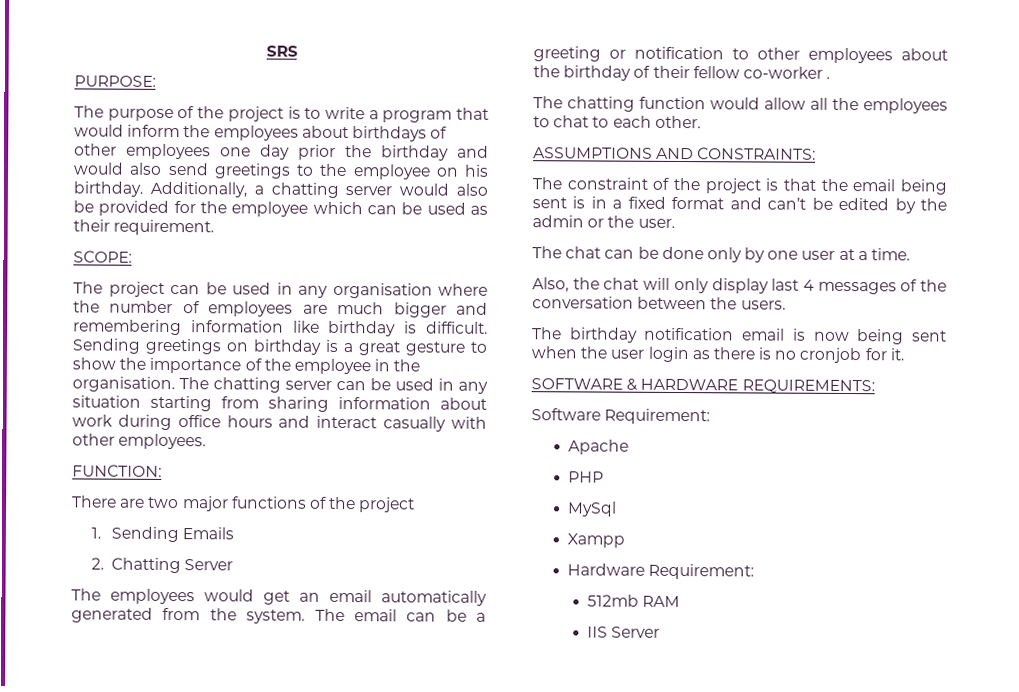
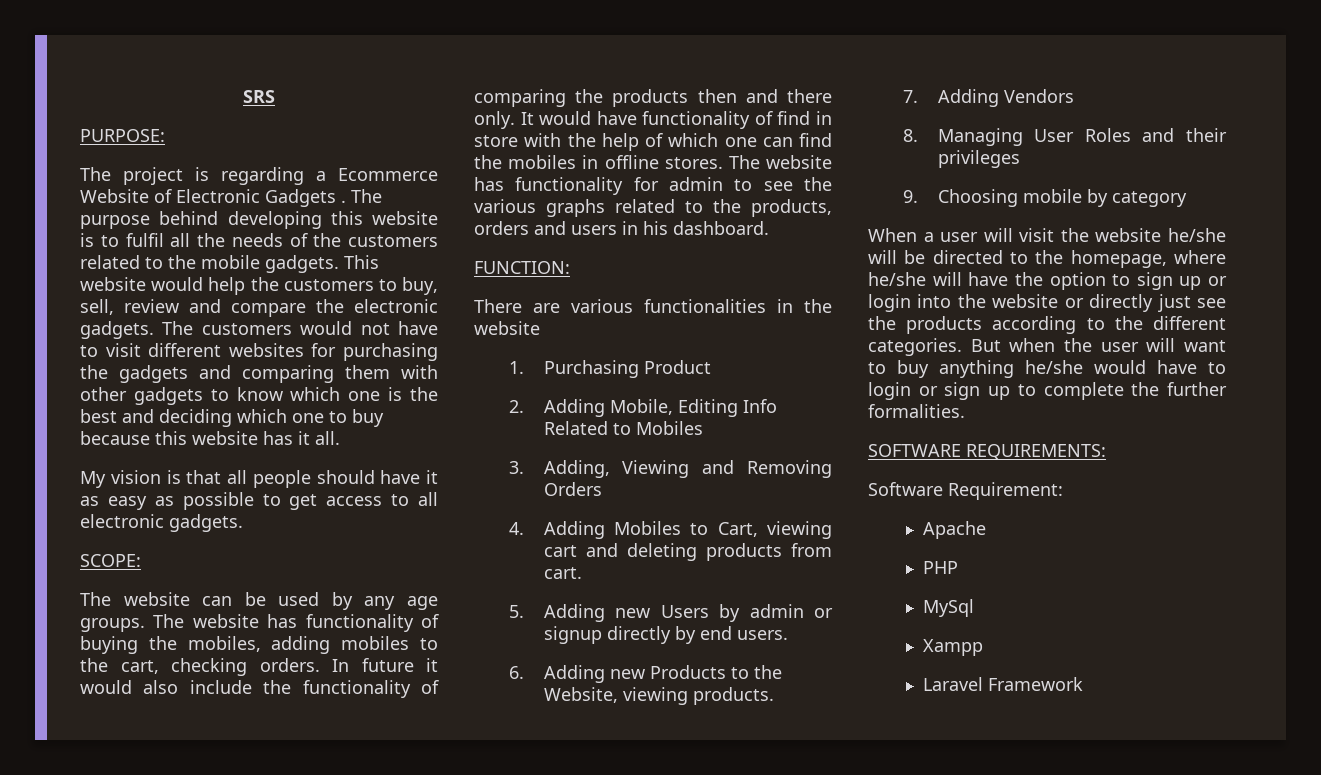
[107,106,489,123] [74,124,448,142] [74,143,489,161] [74,162,489,180] [73,181,488,198] [73,200,488,217] [73,219,215,236] purpose of the project is to write a program that would inform the employees about birthdays of other employees one day prior the birthday and would also send greetings to the employee on his birthday. Additionally, a chatting server would also be provided for the employee which can be used as their requirement. -> [123,167,438,185] [80,189,382,207] [80,211,438,229] [80,233,438,247] [80,255,379,273] [80,277,438,295] [80,299,438,317] [80,321,438,339] [80,343,438,361] [80,365,438,383] [80,387,438,405] [80,409,384,427] [80,431,340,445] [80,470,438,488] [80,492,438,510] [80,514,243,532] project is regarding a Ecommerce Website of Electronic Gadgets . The purpose behind developing this website is to fulfil all the needs of the customers related to the mobile gadgets. This website would help the customers to buy, sell, review and compare the electronic gadgets. The customers would not have to visit different websites for purchasing the gadgets and comparing them with other gadgets to know which one is the best and deciding which one to buy because this website has it all. // My vision is that all people should have it as easy as possible to get access to all electronic gadgets.
[108,281,488,299] [73,300,488,318] [73,319,489,337] [72,338,488,356] [72,357,421,375] [72,376,488,394] [72,395,487,412] [72,414,487,432] [72,433,207,450] [72,464,162,477] [72,495,416,513] project can be used in any organisation where the number of employees are much bigger and remembering information like birthday is difficult. Sending greetings on birthday is a great gesture to show the importance of the employee in the organisation. The chatting server can be used in any situation starting from sharing information about work during office hours and interact casually with other employees. // FUNCTION: // There are two major functions of the project -> [123,592,438,610] [80,614,439,632] [80,636,438,654] [80,658,438,676] [80,680,439,698] [474,89,832,107] [474,111,832,129] [474,133,832,151] [474,155,832,169] [474,177,832,195] [474,199,832,217] [474,221,769,235] [474,261,570,274] [474,299,832,313] [474,321,540,335] website can be used by any age groups. The website has functionality of buying the mobiles, adding mobiles to the cart, checking orders. In future it would also include the functionality of comparing the products then and there only. It would have functionality of find in store with the help of which one can find the mobiles in offline stores. The website has functionality for admin to see the various graphs related to the products, orders and users in his dashboard. // FUNCTION: // There are various functionalities in the website
[111,526,235,543] Sending Emails -> [543,360,711,378] Purchasing Product
[111,557,234,574] [71,588,487,606] [71,607,486,624] [533,46,948,64] [533,65,831,81] [533,96,948,114] [533,115,701,129] [533,147,817,160] [532,177,947,195] [532,196,947,214] [532,215,675,228] [532,246,911,263] [532,277,947,295] [532,296,786,310] [532,327,947,345] [531,346,904,364] Chatting Server // The employees would get an email automatically generated from the system. The email can be a greeting or notification to other employees about the birthday of their fellow co-worker . // The chatting function would allow all the employees to chat to each other. // ASSUMPTIONS AND CONSTRAINTS: // The constraint of the project is that the email being sent is in a fixed format and can’t be edited by the admin or the user. // The chat can be done only by one user at a time. // Also, the chat will only display last 4 messages of the conversation between the users. // The birthday notification email is now being sent when the user login as there is no cronjob for it. -> [543,399,777,417] [543,421,703,435] [508,460,832,478] [543,482,602,496] [508,521,832,539] [543,543,832,561] [543,567,582,579] [508,604,833,622] [543,626,788,644] [508,665,782,683] [543,687,774,705] [902,89,1074,107] [902,128,1227,146] [937,150,1020,168] [902,189,1187,207] [868,228,1226,242] [868,250,1226,268] [868,272,1227,290] [868,294,1226,312] [868,316,1226,334] [868,338,1226,356] [868,360,1226,378] [868,382,1227,400] [868,404,965,418] Adding Mobile, Editing Info Related to Mobiles // 3. Adding, Viewing and Removing Orders // 4. Adding Mobiles to Cart, viewing cart and deleting products from cart. // 5. Adding new Users by admin or signup directly by end users. // 6. Adding new Products to the Website, viewing products. // 7. Adding Vendors // 8. Managing User Roles and their privileges // 9. Choosing mobile by category // When a user will visit the website he/she will be directed to the homepage, where he/she will have the option to sign up or login into the website or directly just see the products according to the different categories. But when the user will want to buy anything he/she would have to login or sign up to complete the further formalities.
[626,378,739,391] & HARDWARE -> (961, 450) none
[567,563,755,580] [587,594,681,608] [587,626,661,638] Hardware Requirement: // 512mb RAM // IIS Server -> [922,677,1083,691] Laravel Framework

